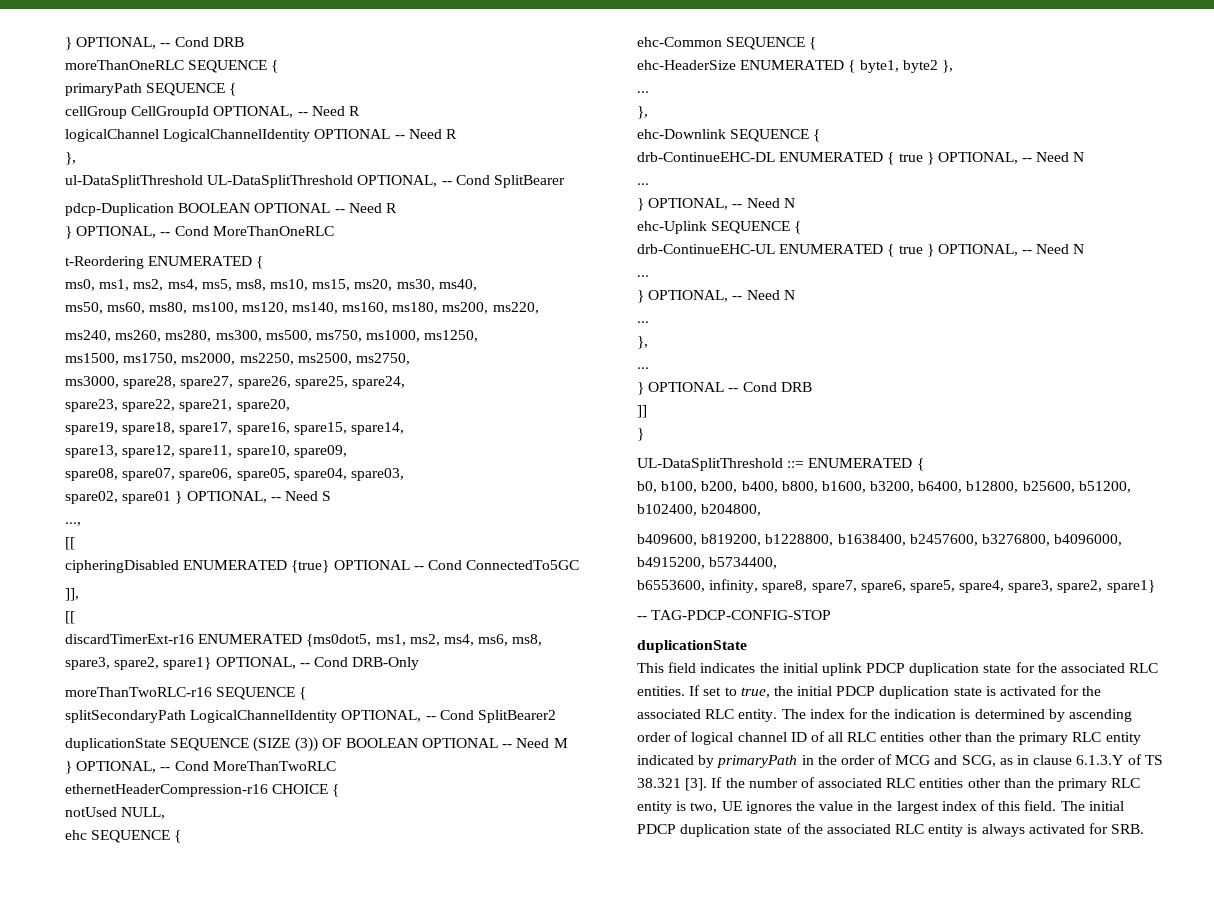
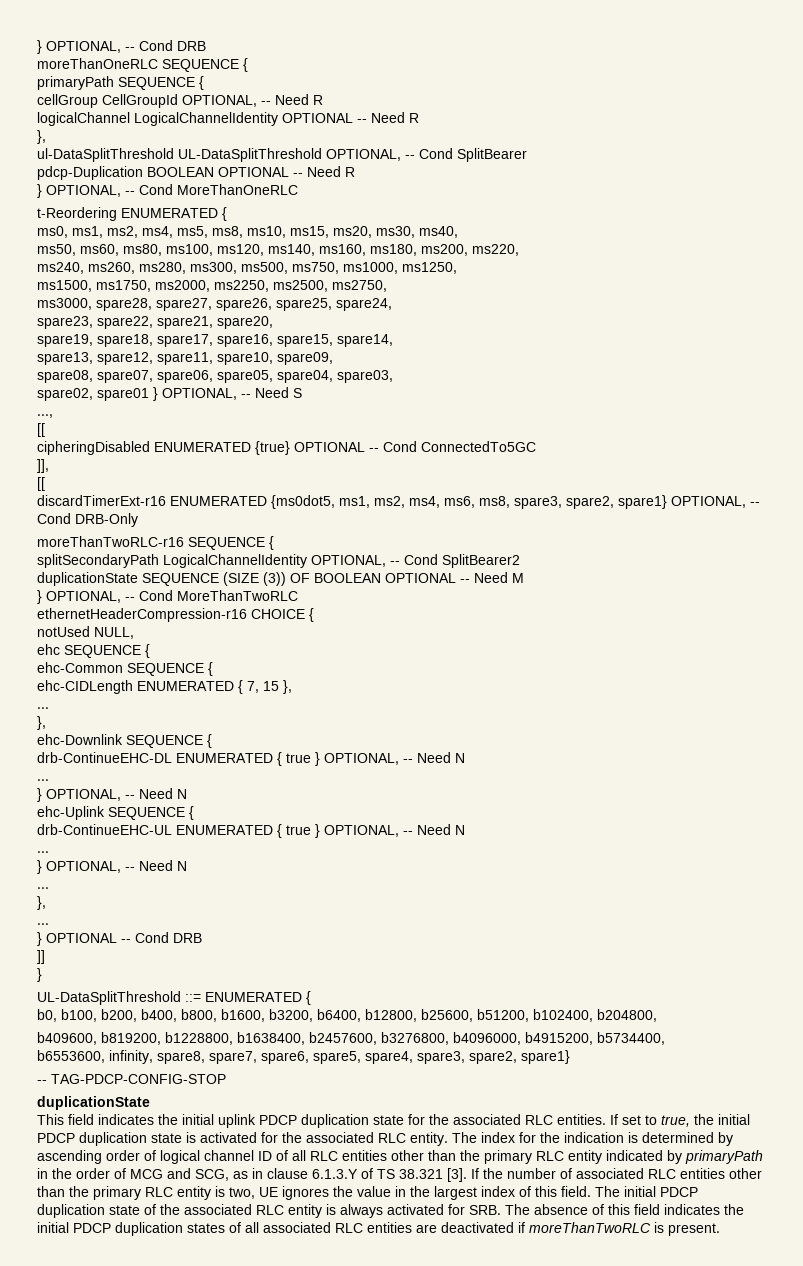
[637,60,938,73] ehc-HeaderSize ENUMERATED { byte1, byte2 -> [37,680,279,694] ehc-CIDLength ENUMERATED { 7, 15
(1145, 829) none -> [505,1204,744,1215] [37,1222,720,1236] The absence of this field indicates the initial PDCP duplication states of all associated RLC entities are deactivated if moreThanTwoRLC is present.

